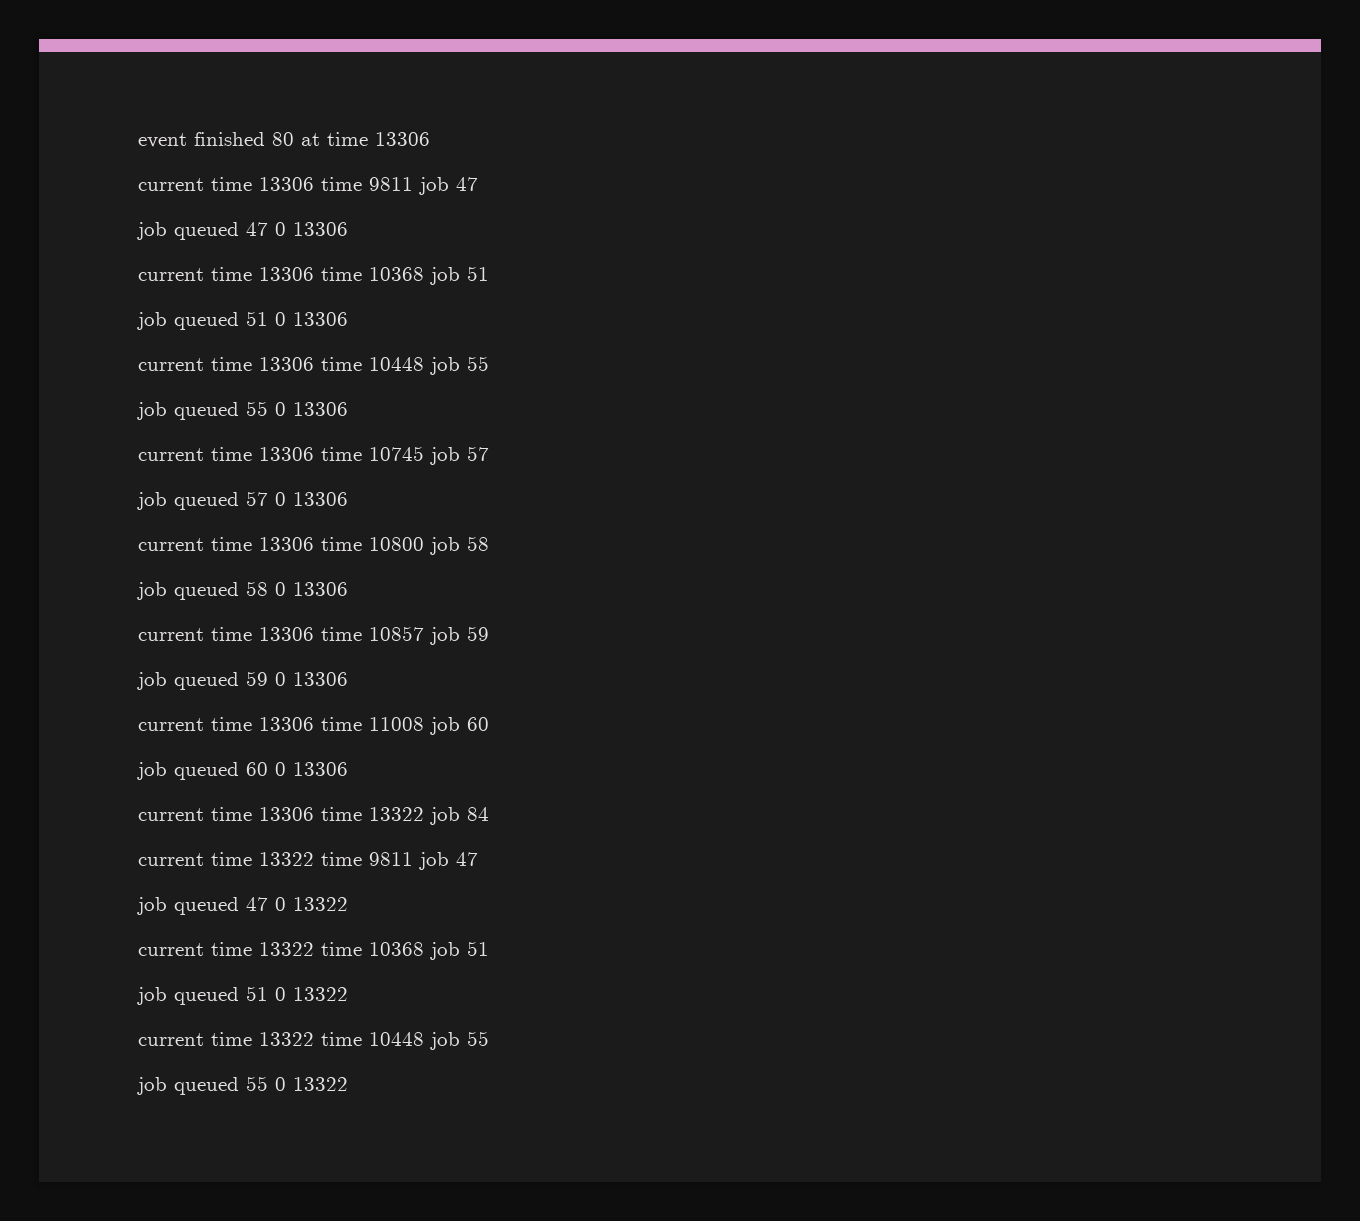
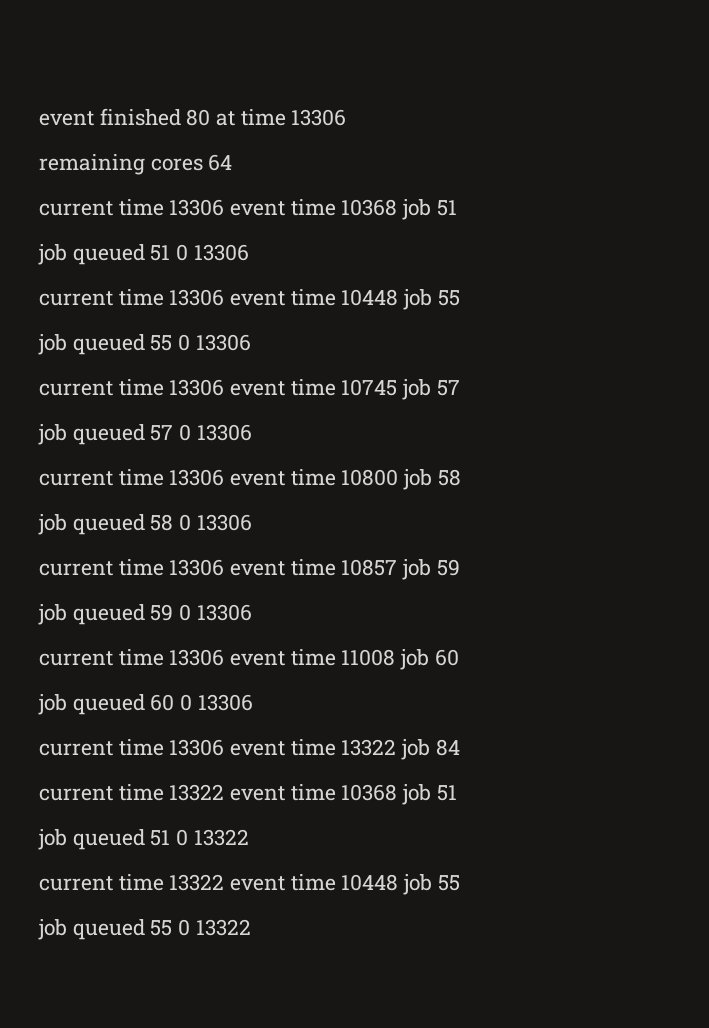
[138,177,478,195] [137,222,348,240] [138,267,314,281] current time 13306 time 9811 job 47 // job queued 47 0 13306 // current time 13306 -> [39,154,233,175] [39,199,286,216] remaining cores 64 // current time 13306 event
(314, 364) none -> [230,291,286,306] event
(314, 454) none -> [230,381,286,396] event
(314, 544) none -> [230,471,286,486] event
(314, 634) none -> [230,561,286,576] event
(314, 724) none -> [230,651,286,666] event
(314, 814) none -> [230,741,286,756] event
[321,852,478,870] [137,897,348,915] [138,942,314,956] time 9811 job 47 // job queued 47 0 13322 // current time 13322 -> [230,786,286,801] event
(314, 1039) none -> [230,876,286,891] event

